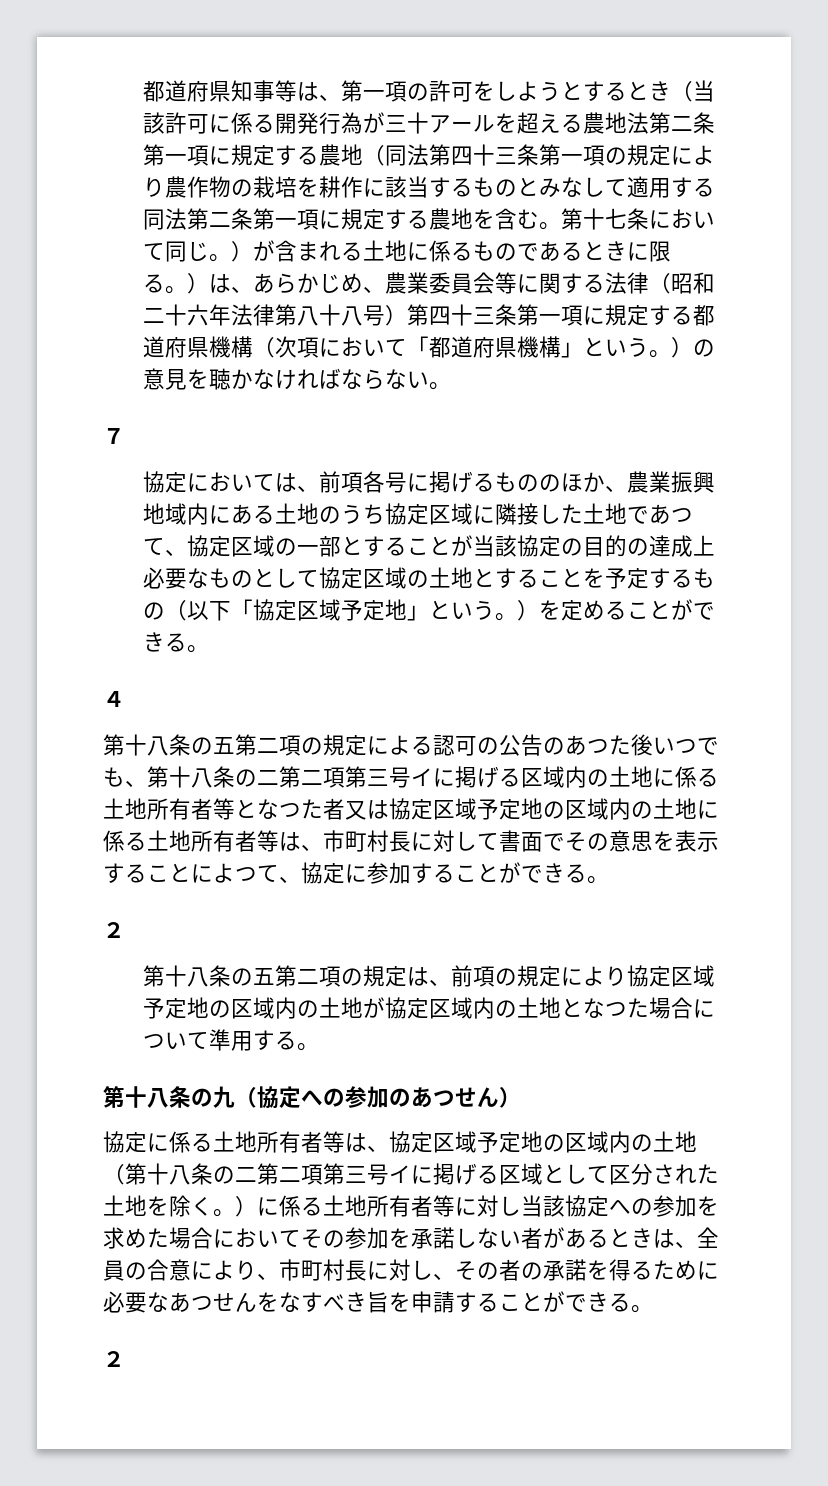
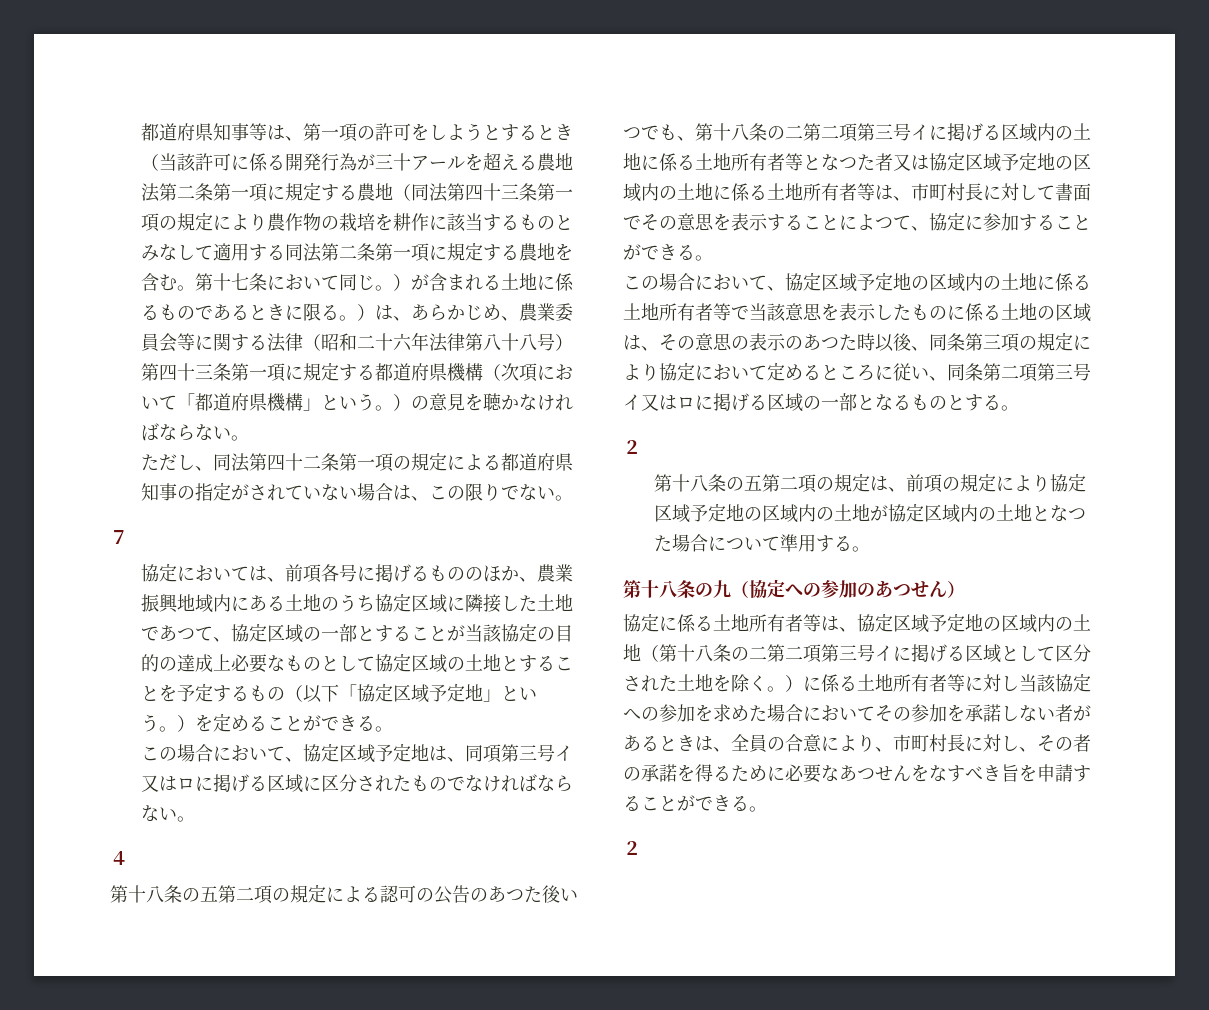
(452, 386) none -> [140,452,573,472] [140,482,573,501] // ただし、同法第四十二条第一項の規定による都道府県知事の指定がされていない場合は、この限りでない。
(210, 649) none -> [140,743,573,763] [140,774,573,793] [140,805,195,822] // この場合において、協定区域予定地は、同項第三号イ又はロに掲げる区域に区分されたものでなければならない。
(609, 880) none -> [623,272,1091,292] [623,303,1091,322] [623,332,1091,352] [623,362,1091,382] [623,393,1019,412] // この場合において、協定区域予定地の区域内の土地に係る土地所有者等で当該意思を表示したものに係る土地の区域は、その意思の表示のあつた時以後、同条第三項の規定により協定において定めるところに従い、同条第二項第三号イ又はロに掲げる区域の一部となるものとする。

